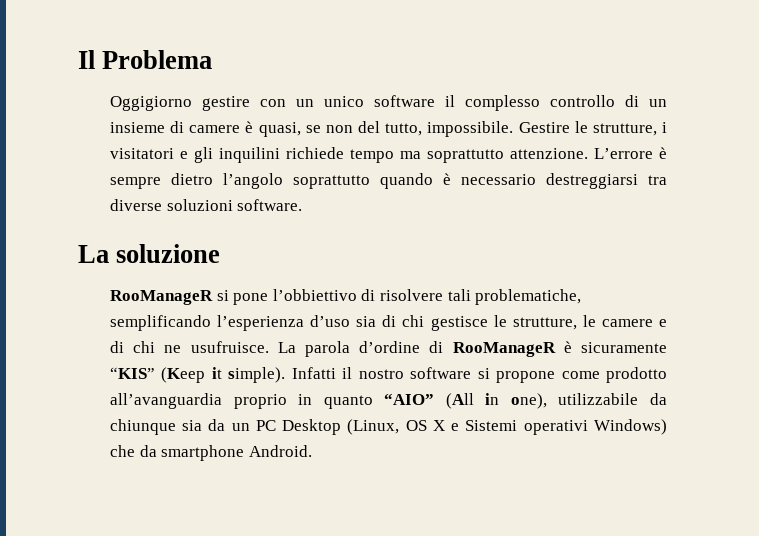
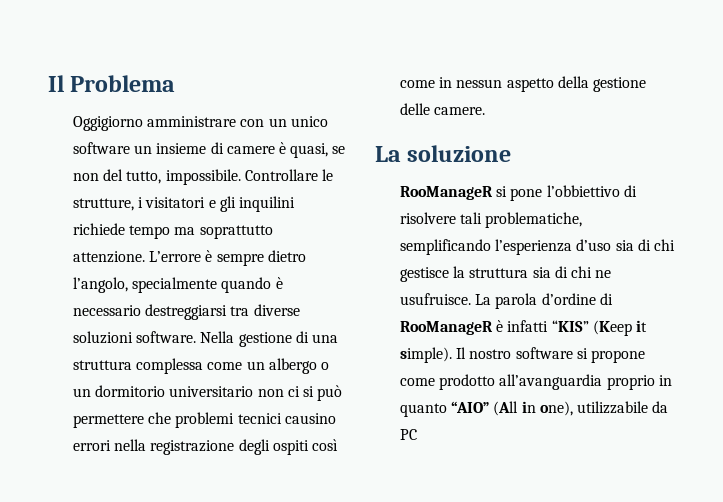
[201,96,250,111] gestire -> [147,116,237,127] amministrare
[444,95,639,111] il complesso controllo di -> (130, 148) none
[518,122,570,133] Gestire -> [244,169,318,181] Controllare
[222,173,370,189] l’angolo soprattutto -> [72,277,218,293] l’angolo, specialmente
(303, 205) none -> [200,331,338,347] [72,358,329,374] [72,385,343,401] [72,412,336,428] [72,439,338,455] [399,76,646,92] [399,103,486,115] Nella gestione di una struttura complessa come un albergo o un dormitorio universitario non ci si può permettere che problemi tecnici causino errori nella registrazione degli ospiti così come in nessun aspetto della gestione delle camere.
[493,315,667,330] le strutture, le camere e -> [453,266,551,278] la struttura sia
[580,342,667,353] sicuramente -> [507,320,549,332] infatti
[291,367,353,379] Infatti il -> [456,347,467,359] Il
[109,419,667,435] [109,445,312,461] chiunque sia da un PC Desktop (Linux, OS X e Sistemi operativi Windows) che da smartphone Android. -> [399,429,417,440] PC

